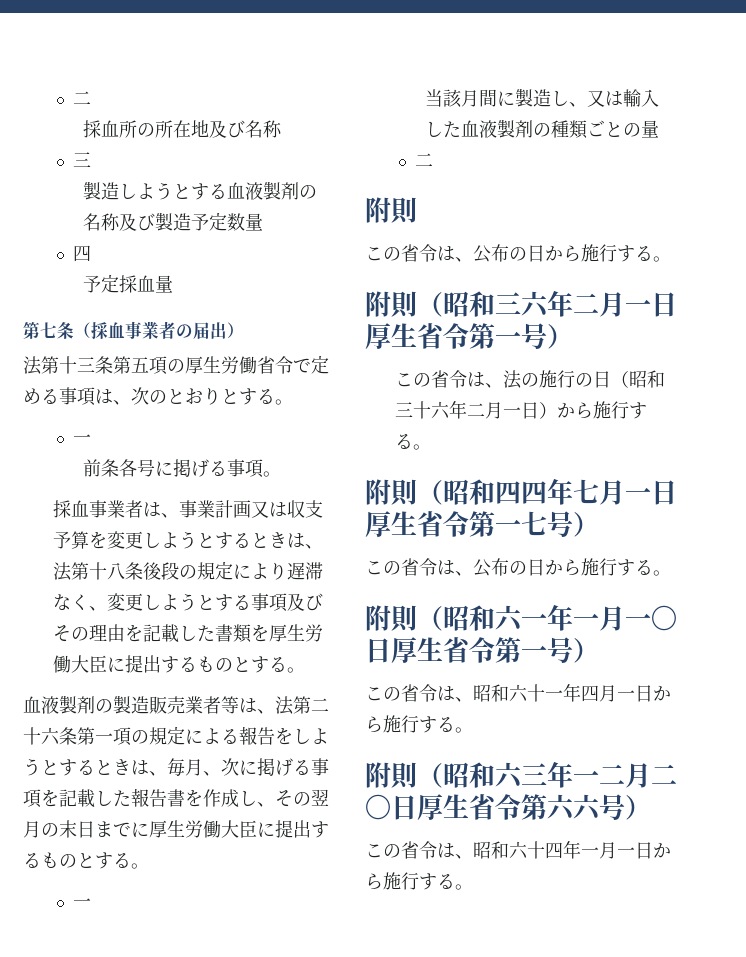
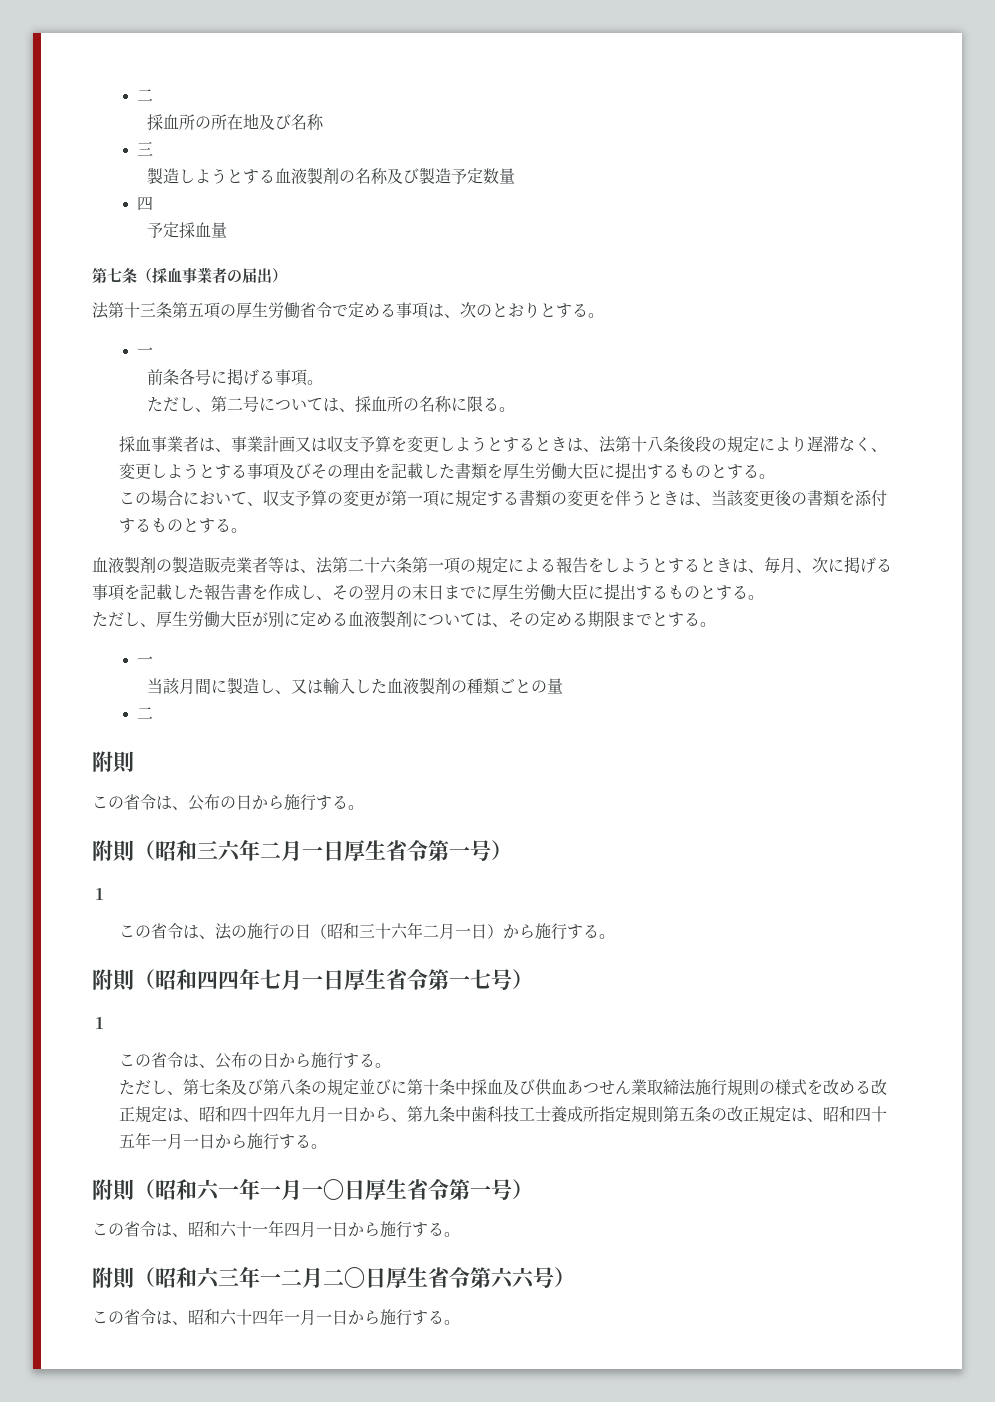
(282, 474) none -> [146,396,515,412] // ただし、第二号については、採血所の名称に限る。
(306, 670) none -> [119,490,888,507] [119,518,248,533] // この場合において、収支予算の変更が第一項に規定する書類の変更を伴うときは、当該変更後の書類を添付するものとする。
(149, 866) none -> [92,610,716,628] // ただし、厚生労働大臣が別に定める血液製剤については、その定める期限までとする。
(573, 336) none -> [92,888,107,900] // １
[365,558,671,577] // この省令は、公布の日から施行する。 -> [92,1017,107,1029] [119,1052,392,1069] [119,1079,888,1096] [119,1105,888,1123] [119,1132,328,1150] // １ // この省令は、公布の日から施行する。 // ただし、第七条及び第八条の規定並びに第十条中採血及び供血あつせん業取締法施行規則の様式を改める改正規定は、昭和四十四年九月一日から、第九条中歯科技工士養成所指定規則第五条の改正規定は、昭和四十五年一月一日から施行する。

